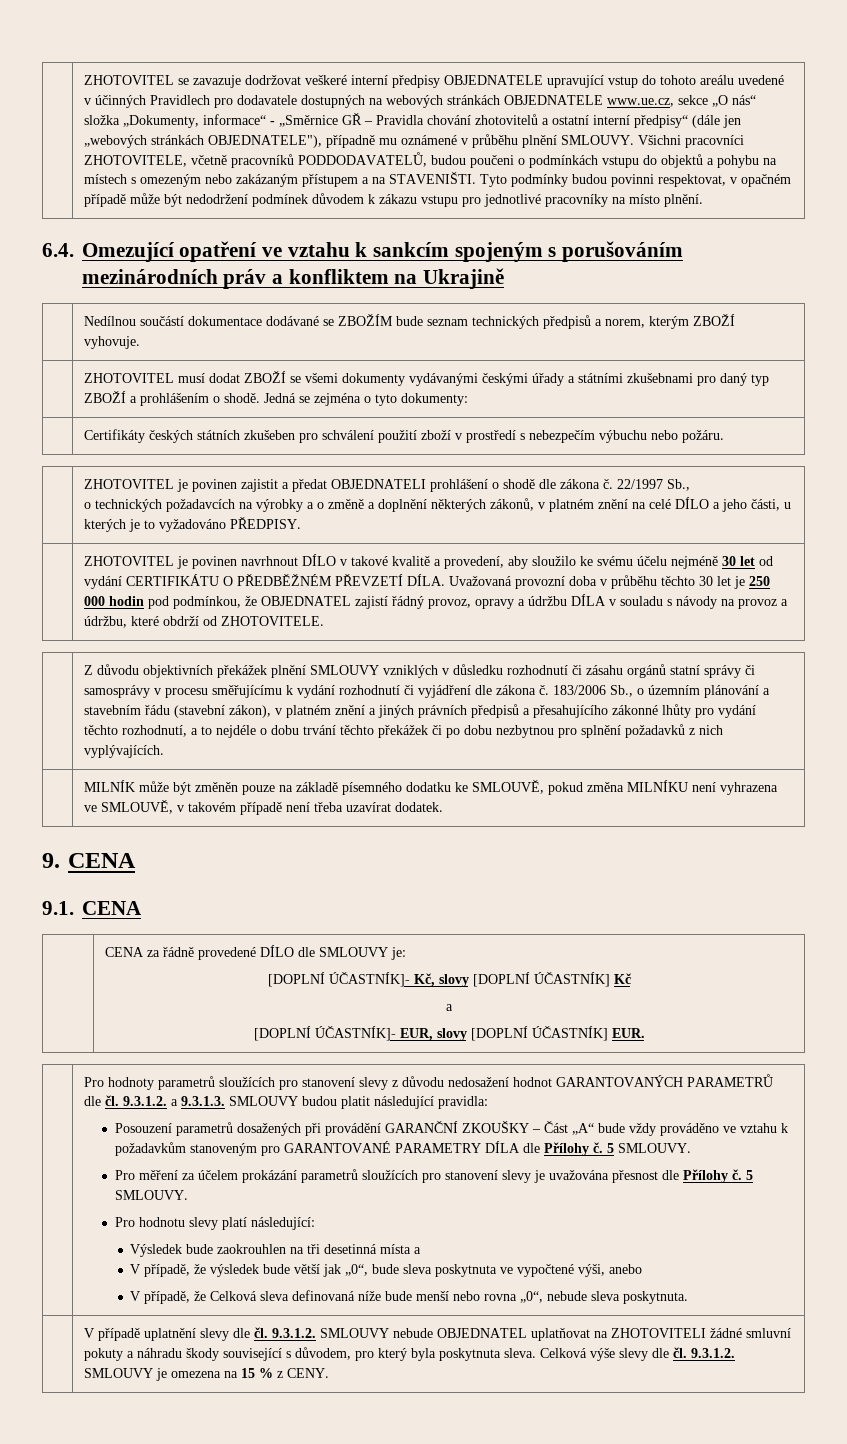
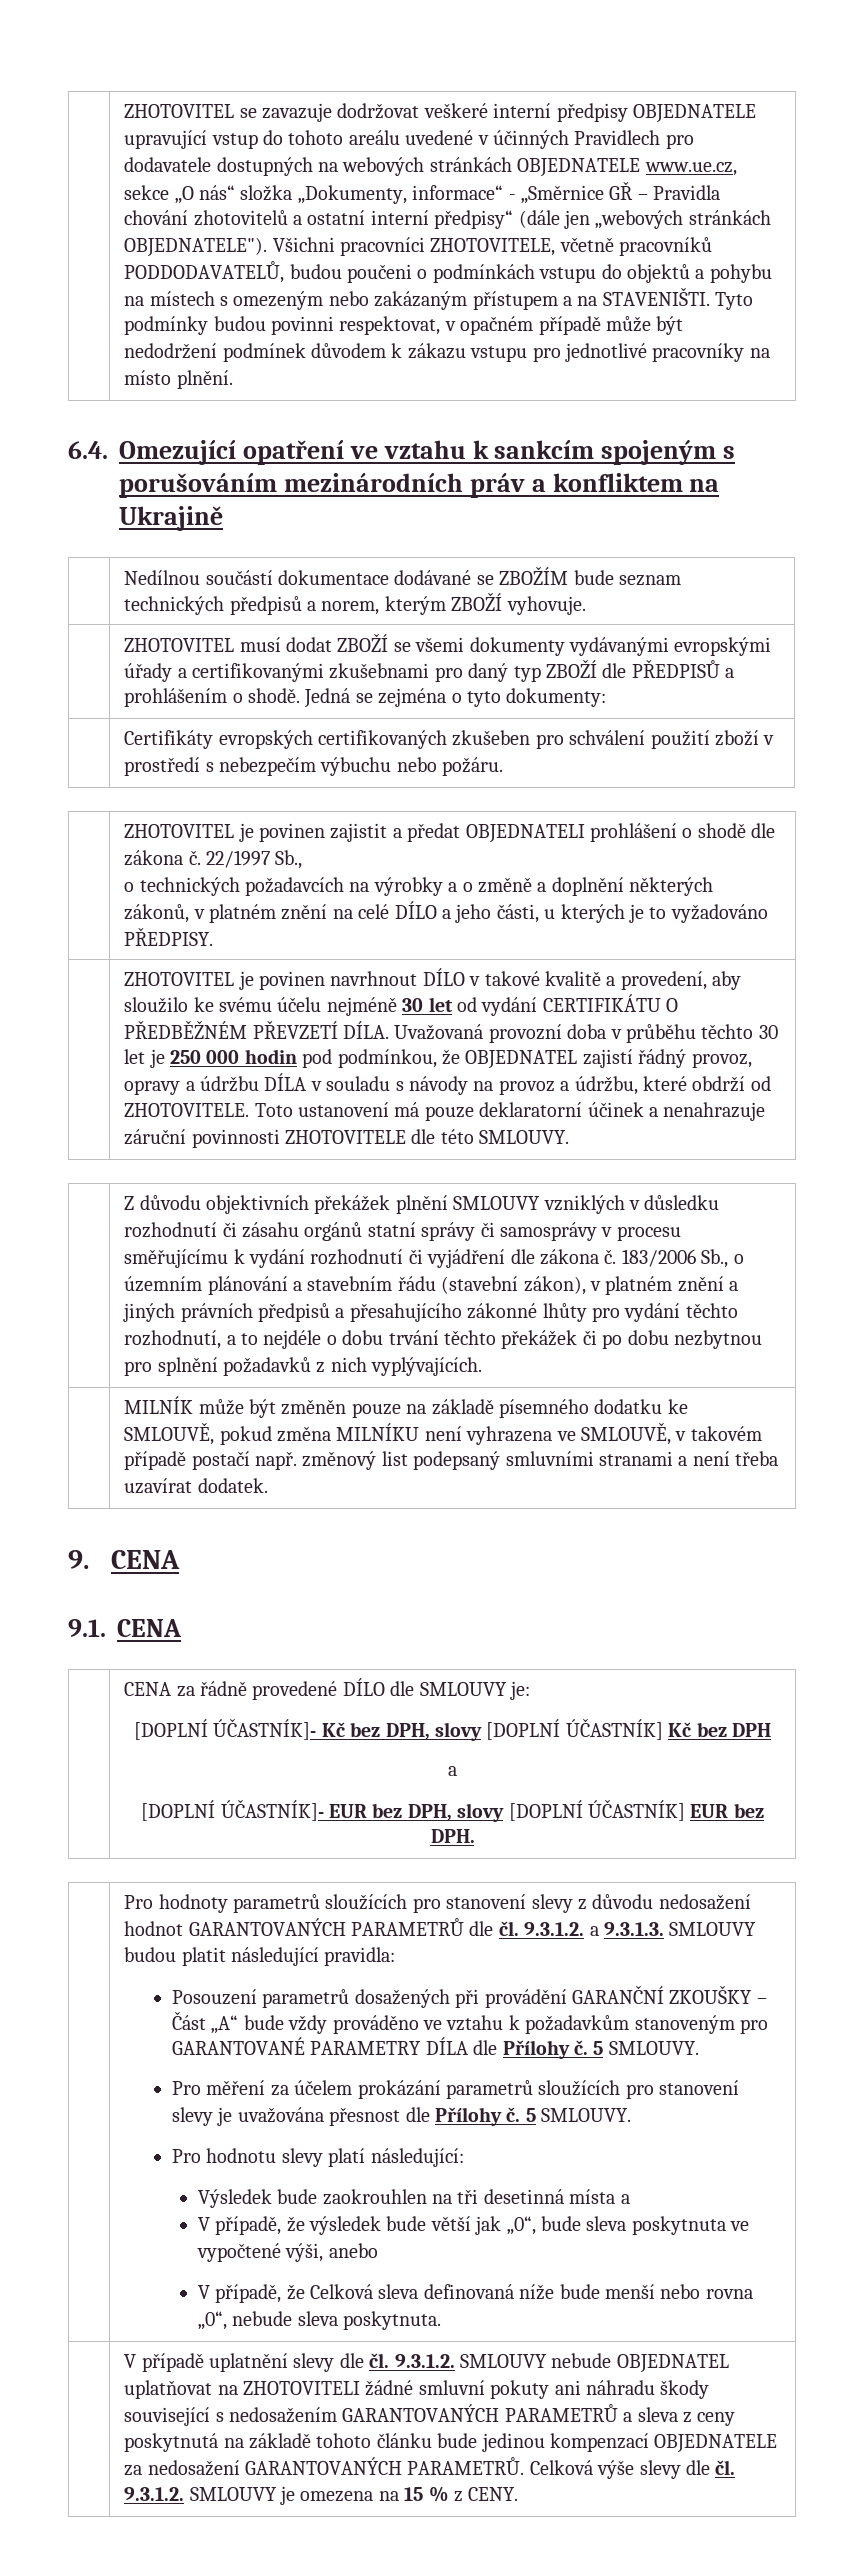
[207,134,634,148] OBJEDNATELE"), případně mu oznámené v průběhu plnění SMLOUVY. -> [124,237,268,257] OBJEDNATELE").
[481,373,528,386] českými -> [674,637,772,656] evropskými
[577,373,623,383] státními -> [192,663,325,682] certifikovanými
(126, 397) none -> [602,659,720,678] dle PŘEDPISŮ
[148,430,240,443] českých státních -> [218,730,448,749] evropských certifikovaných
(324, 621) none -> [254,1102,766,1121] [124,1129,570,1148] Toto ustanovení má pouze deklaratorní účinek a nenahrazuje záruční povinnosti ZHOTOVITELE dle této SMLOUVY.
(282, 808) none -> [191,1451,688,1470] postačí např. změnový list podepsaný smluvními stranami a
[413,973,435,987] Kč, -> [321,1722,430,1740] Kč bez DPH,
(631, 978) none -> [696,1722,771,1737] bez DPH
[399,1026,645,1041] EUR, slovy [DOPLNÍ ÚČASTNÍK] EUR. -> [329,1799,764,1822] [430,1829,475,1843] EUR bez DPH, slovy [DOPLNÍ ÚČASTNÍK] EUR bez DPH.
[126,1351,134,1358] a -> [554,2380,581,2395] ani
[294,1347,536,1361] důvodem, pro který byla poskytnuta sleva. -> [229,2404,736,2426] [124,2433,778,2453] [124,2457,525,2476] nedosažením GARANTOVANÝCH PARAMETRŮ a sleva z ceny poskytnutá na základě tohoto článku bude jedinou kompenzací OBJEDNATELE za nedosažení GARANTOVANÝCH PARAMETRŮ.

